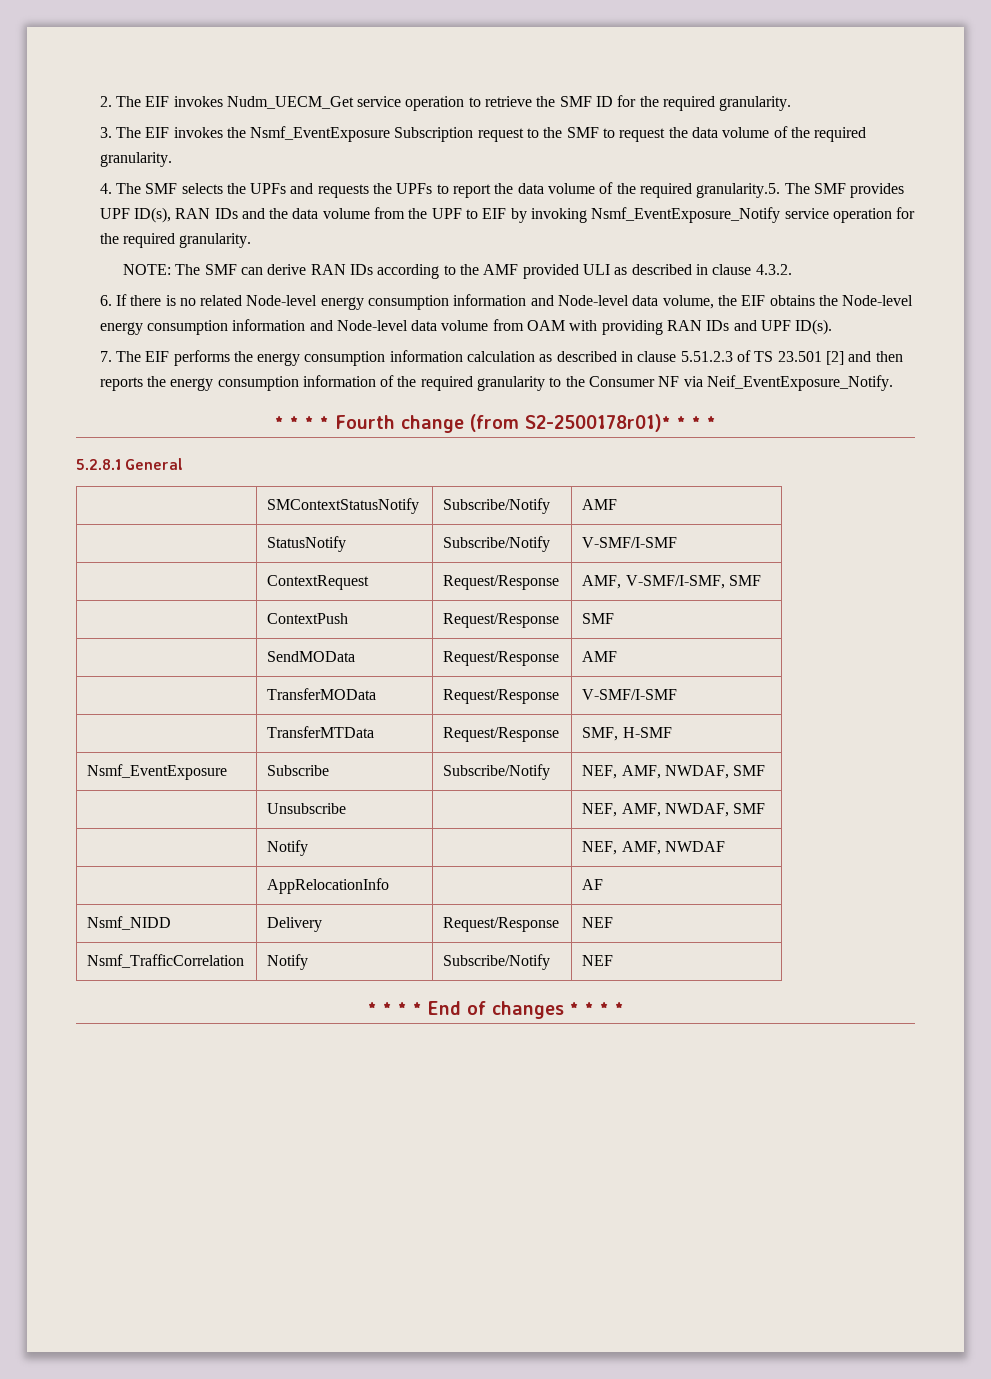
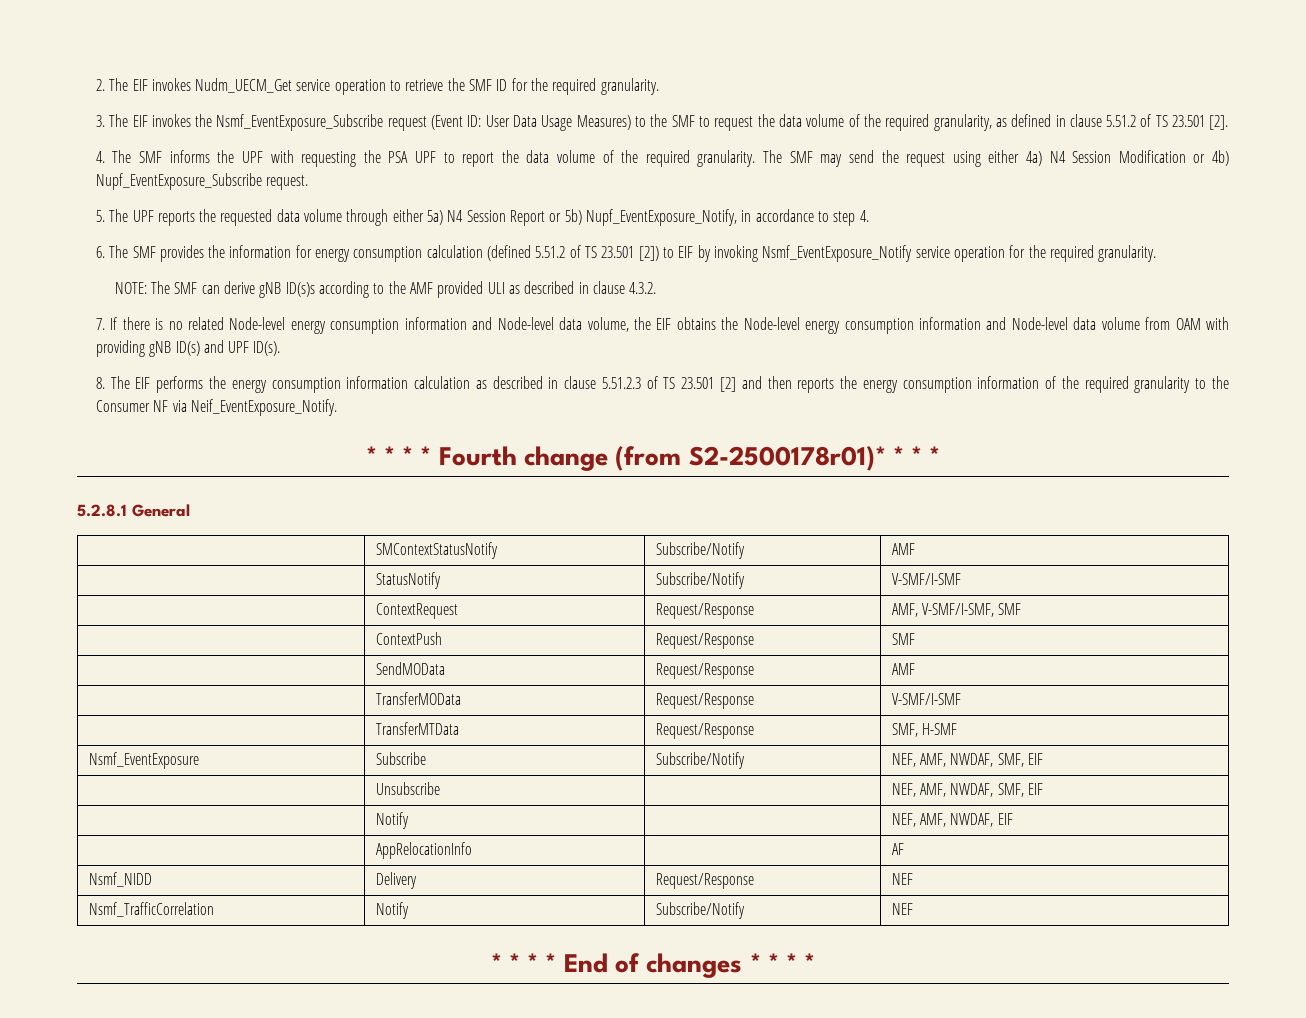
[250,126,524,142] Nsmf_EventExposure Subscription request -> [216,114,631,131] Nsmf_EventExposure_Subscribe request (Event ID: User Data Usage Measures)
[99,152,172,167] [99,183,433,198] granularity. // 4. The SMF selects the UPFs and requests the UPFs -> [933,114,1229,131] [95,150,436,167] granularity, as defined in clause 5.51.2 of TS 23.501 [2]. // 4. The SMF informs the UPF with requesting the PSA UPF
[696,183,905,198] [99,207,462,223] granularity.5. The SMF provides UPF ID(s), RAN IDs and the data volume from the UPF -> [697,150,1229,167] [95,173,309,190] [95,209,869,226] [95,245,659,262] granularity. The SMF may send the request using either 4a) N4 Session Modification or 4b) Nupf_EventExposure_Subscribe request. // 5. The UPF reports the requested data volume through either 5a) N4 Session Report or 5b) Nupf_EventExposure_Notify, in accordance to step 4. // 6. The SMF provides the information for energy consumption calculation (defined 5.51.2 of TS 23.501 [2])
[310,264,373,275] RAN IDs -> [259,282,315,298] gNB ID(s)s
[99,295,112,306] 6. -> [95,318,105,330] 7.
[667,320,730,331] RAN IDs -> [149,341,200,357] gNB ID(s)
[99,351,112,362] 7. -> [95,377,105,389] 8.
[733,765,766,776] SMF -> [997,753,1044,767] SMF, EIF
[733,803,766,814] SMF -> [997,783,1044,797] SMF, EIF
[664,841,725,852] NWDAF -> [950,813,1013,827] NWDAF, EIF

